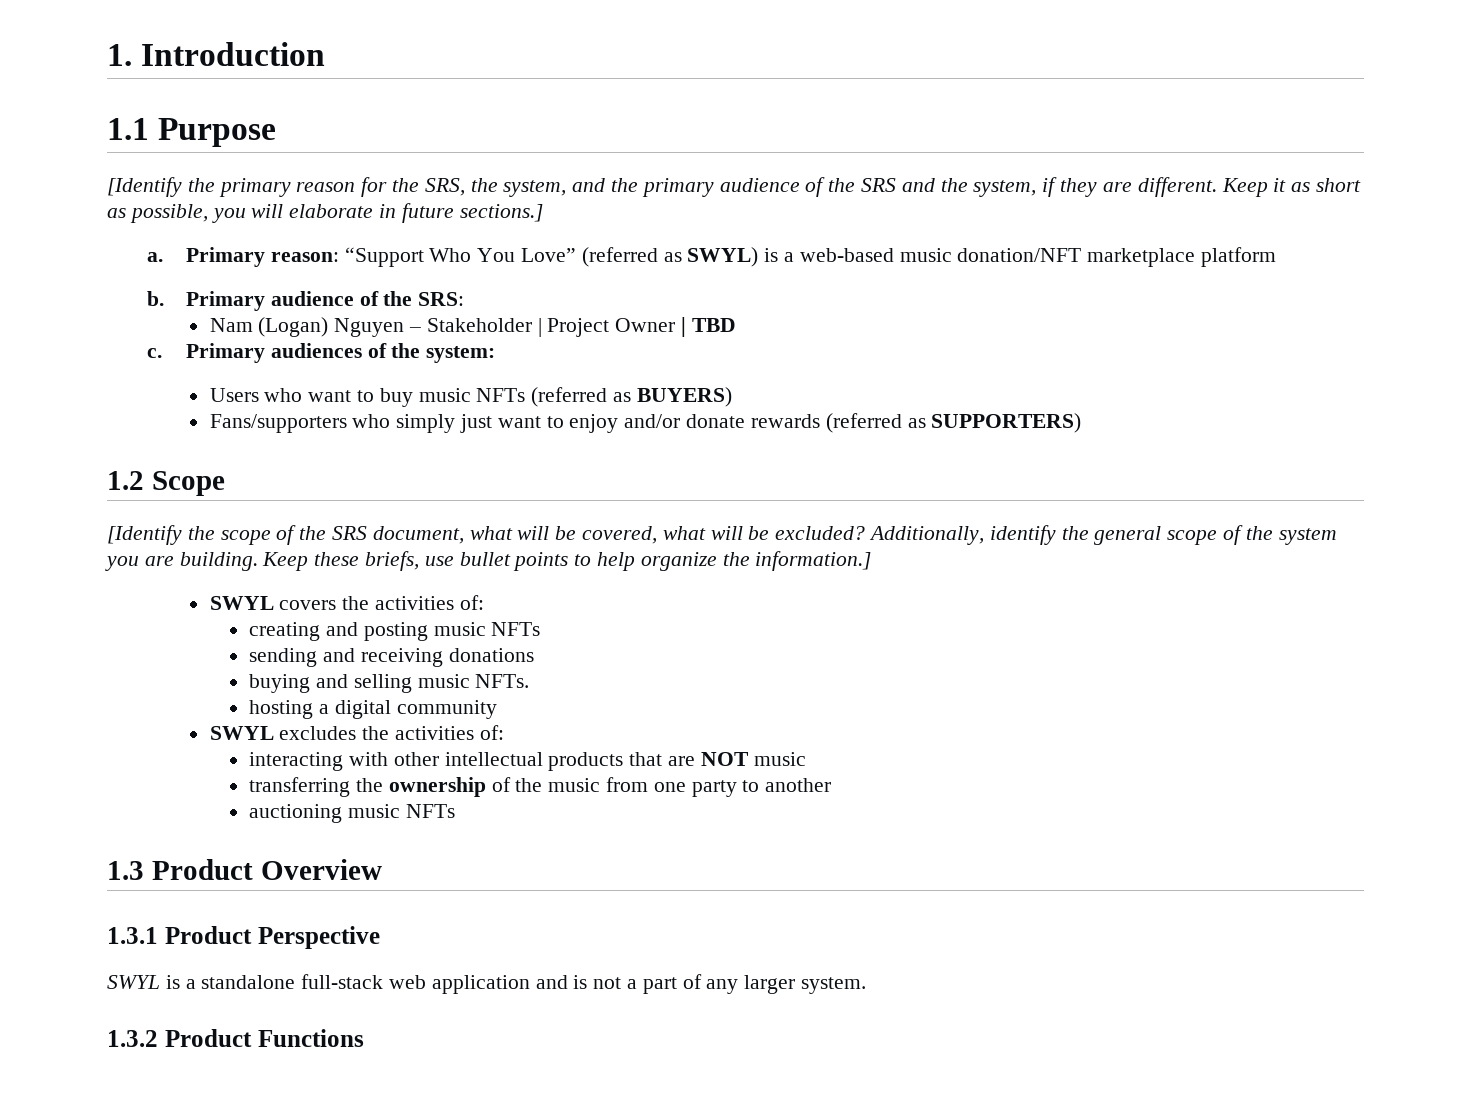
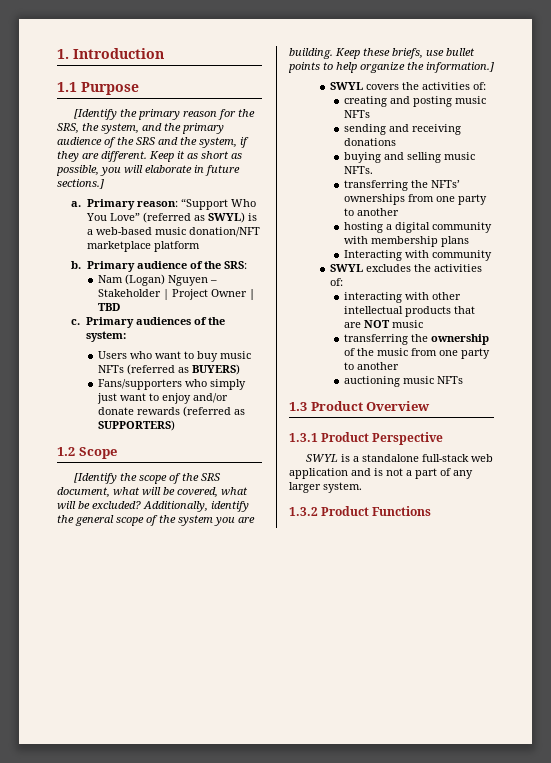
[249,700,391,719] hosting a digital -> [343,180,460,191] [343,194,487,205] [343,208,399,216] [343,222,492,233] [343,236,469,247] [343,250,429,261] transferring the NFTs’ ownerships from one party to another // hosting a digital community with membership plans // Interacting with

